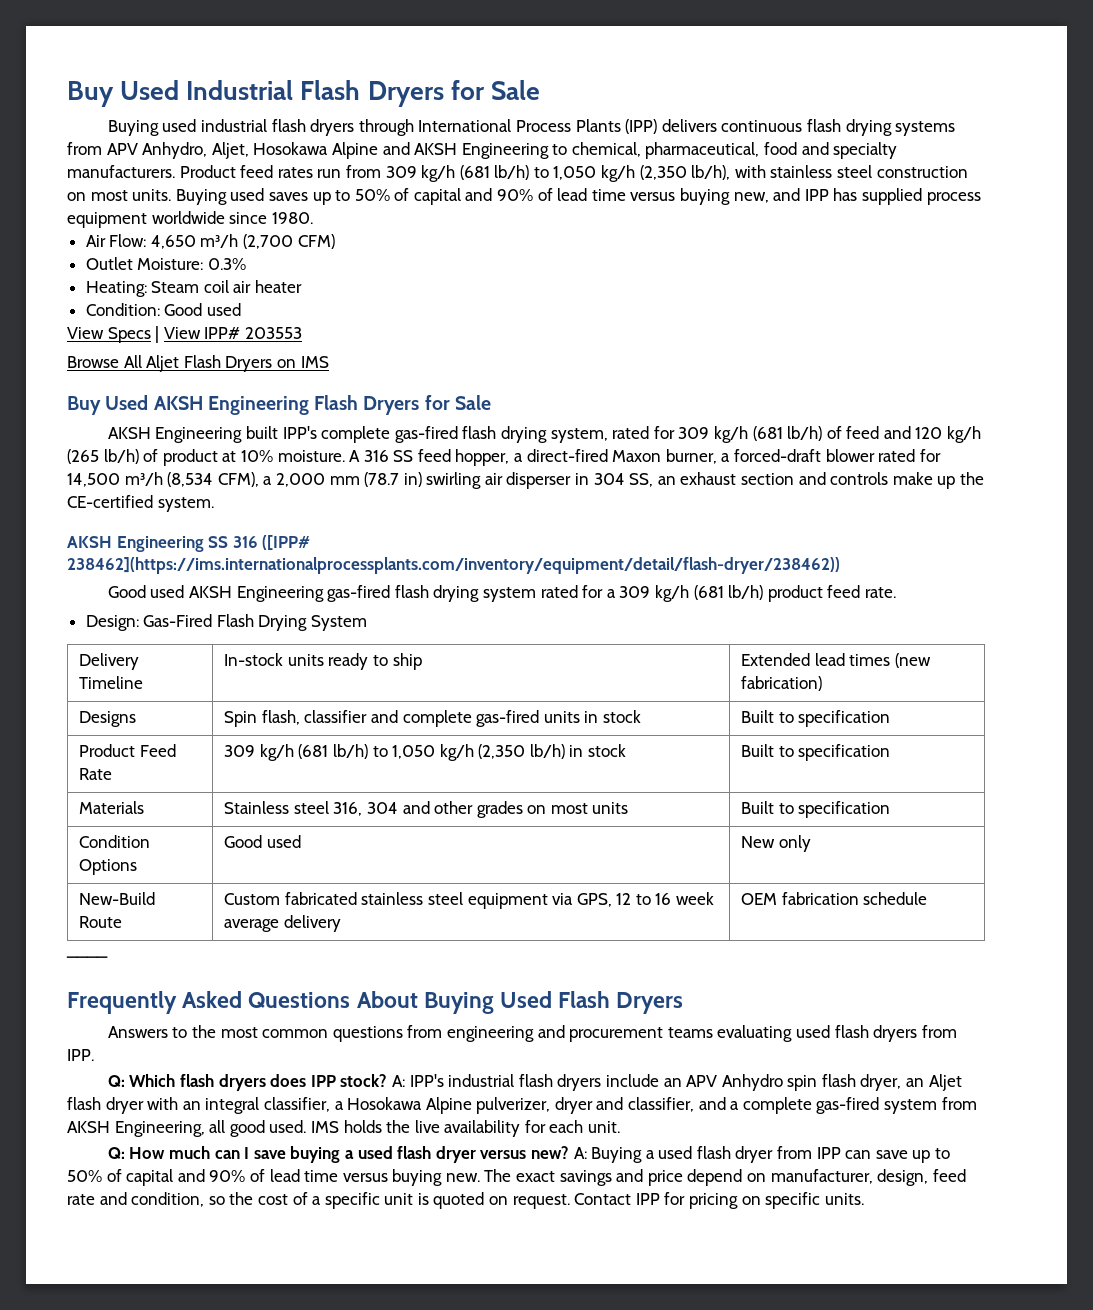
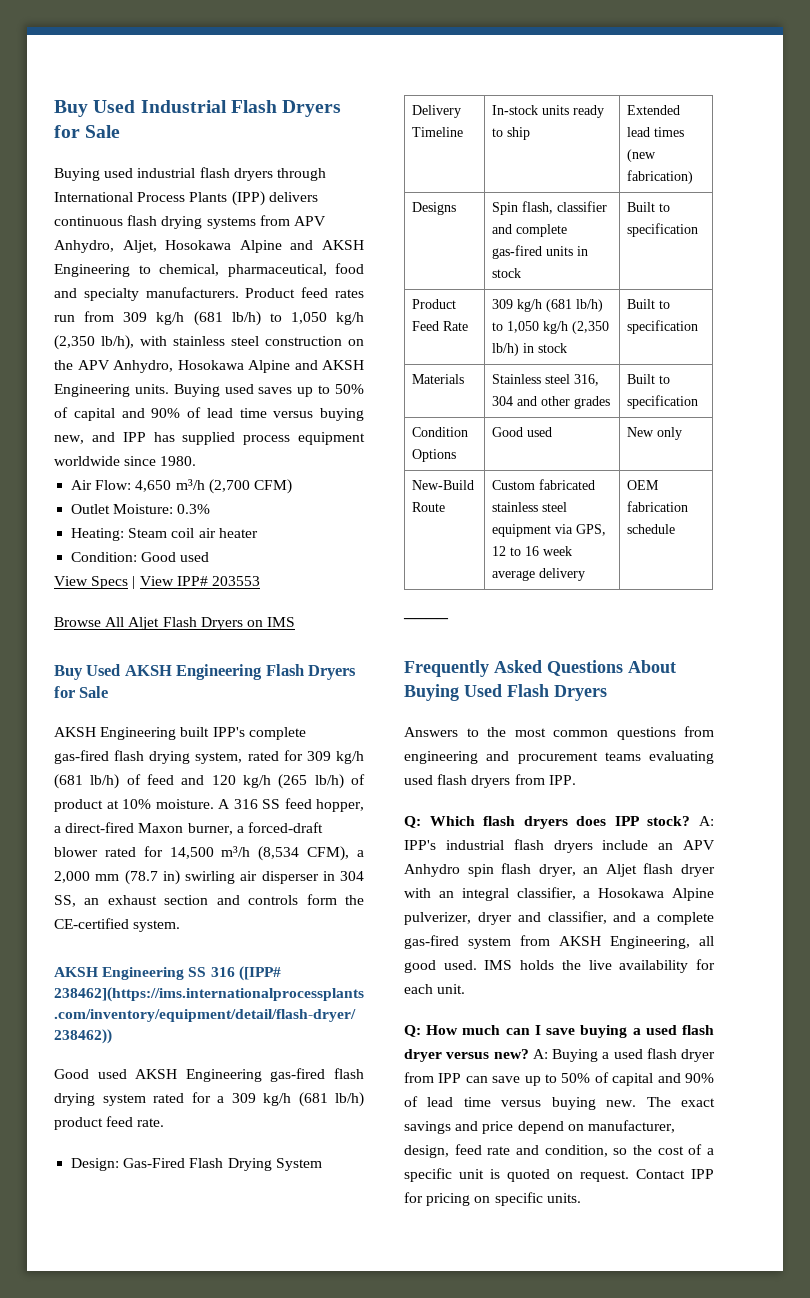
[90,190,128,201] most -> [54,360,364,373] [54,384,130,397] the APV Anhydro, Hosokawa Alpine and AKSH Engineering
[892,472,956,489] make up -> [306,894,337,905] form
[527,802,629,814] on most units -> (610, 402) none

